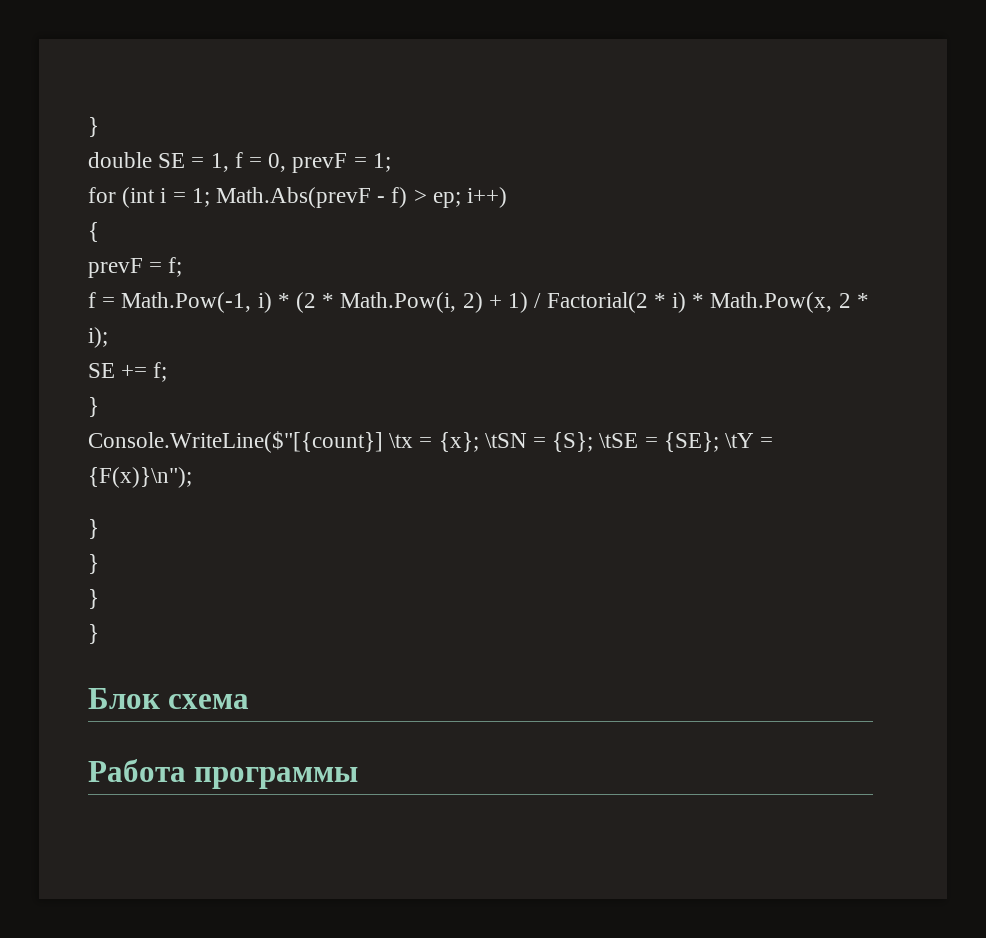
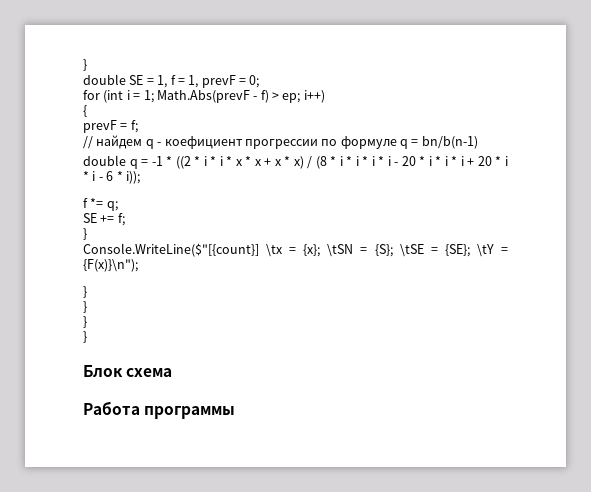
[268,153,391,173] 0, prevF = 1; -> [188,75,260,88] 1, prevF = 0;
[88,292,869,313] [88,327,108,348] f = Math.Pow(-1, i) * (2 * Math.Pow(i, 2) + 1) / Factorial(2 * i) * Math.Pow(x, 2 * i); -> [83,135,478,149] [83,155,508,169] [83,171,140,184] [83,198,118,211] // найдем q - коефициент прогрессии по формуле q = bn/b(n-1) // double q = -1 * ((2 * i * i * x * x + x * x) / (8 * i * i * i * i - 20 * i * i * i + 20 * i * i - 6 * i)); // f *= q;

